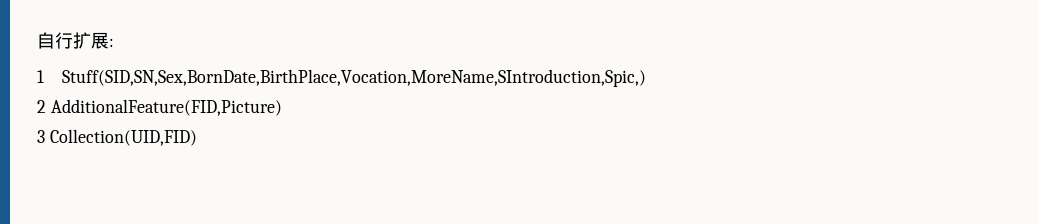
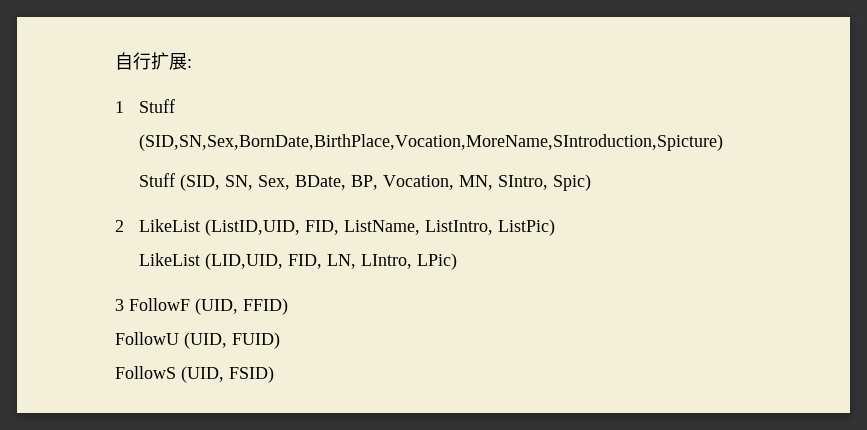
[61,69,646,87] [37,99,282,116] [37,129,197,146] Stuff(SID,SN,Sex,BornDate,BirthPlace,Vocation,MoreName,SIntroduction,Spic,) // 2 AdditionalFeature(FID,Picture) // 3 Collection(UID,FID) -> [138,99,175,113] [138,134,723,151] [138,173,591,191] [115,219,555,236] [138,253,457,270] [115,298,288,315] [115,332,280,349] [115,366,274,383] Stuff (SID,SN,Sex,BornDate,BirthPlace,Vocation,MoreName,SIntroduction,Spicture) // Stuff (SID, SN, Sex, BDate, BP, Vocation, MN, SIntro, Spic) // 2 LikeList (ListID,UID, FID, ListName, ListIntro, ListPic) // LikeList (LID,UID, FID, LN, LIntro, LPic) // 3 FollowF (UID, FFID) // FollowU (UID, FUID) // FollowS (UID, FSID)

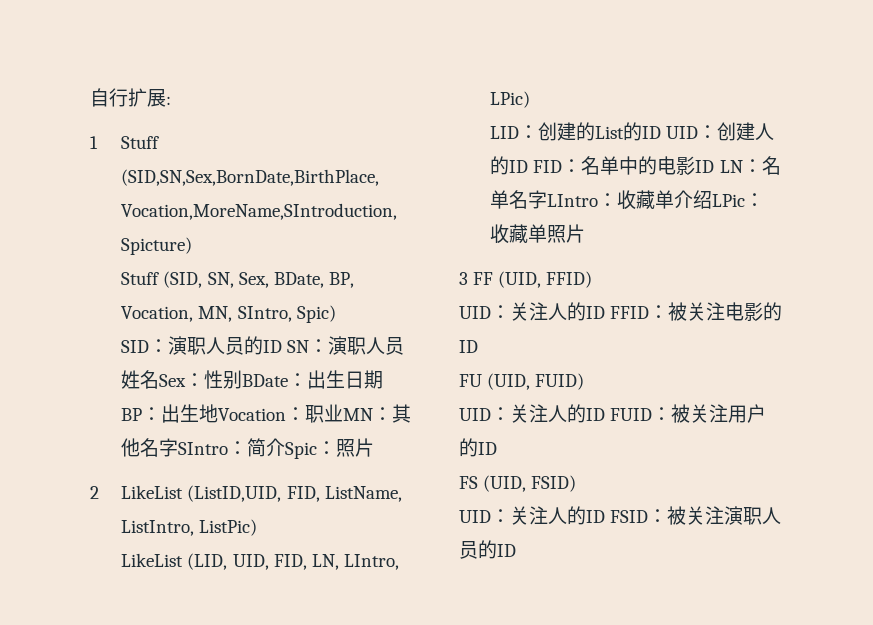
(591, 182) none -> [121,336,405,355] [121,370,384,389] [121,404,412,423] [121,438,375,459] // SID：演职人员的ID SN：演职人员姓名Sex：性别BDate：出生日期BP：出生地Vocation：职业MN：其他名字SIntro：简介Spic：照片
[204,253,283,270] (LID,UID, -> [187,553,269,570] (LID, UID,
(457, 261) none -> [490,122,775,141] [490,156,781,175] [490,190,765,210] [490,224,586,244] // LID：创建的List的ID UID：创建人的ID FID：名单中的电影ID LN：名单名字LIntro：收藏单介绍LPic：收藏单照片
[129,298,190,311] FollowF -> [473,272,494,285] FF
[115,332,280,349] [115,366,274,383] FollowU (UID, FUID) // FollowS (UID, FSID) -> [459,302,783,321] [459,340,478,353] [459,373,585,390] [459,404,767,423] [459,438,497,457] [459,475,577,492] [459,506,782,525] [459,540,516,559] UID：关注人的ID FFID：被关注电影的ID // FU (UID, FUID) // UID：关注人的ID FUID：被关注用户的ID // FS (UID, FSID) // UID：关注人的ID FSID：被关注演职人员的ID

